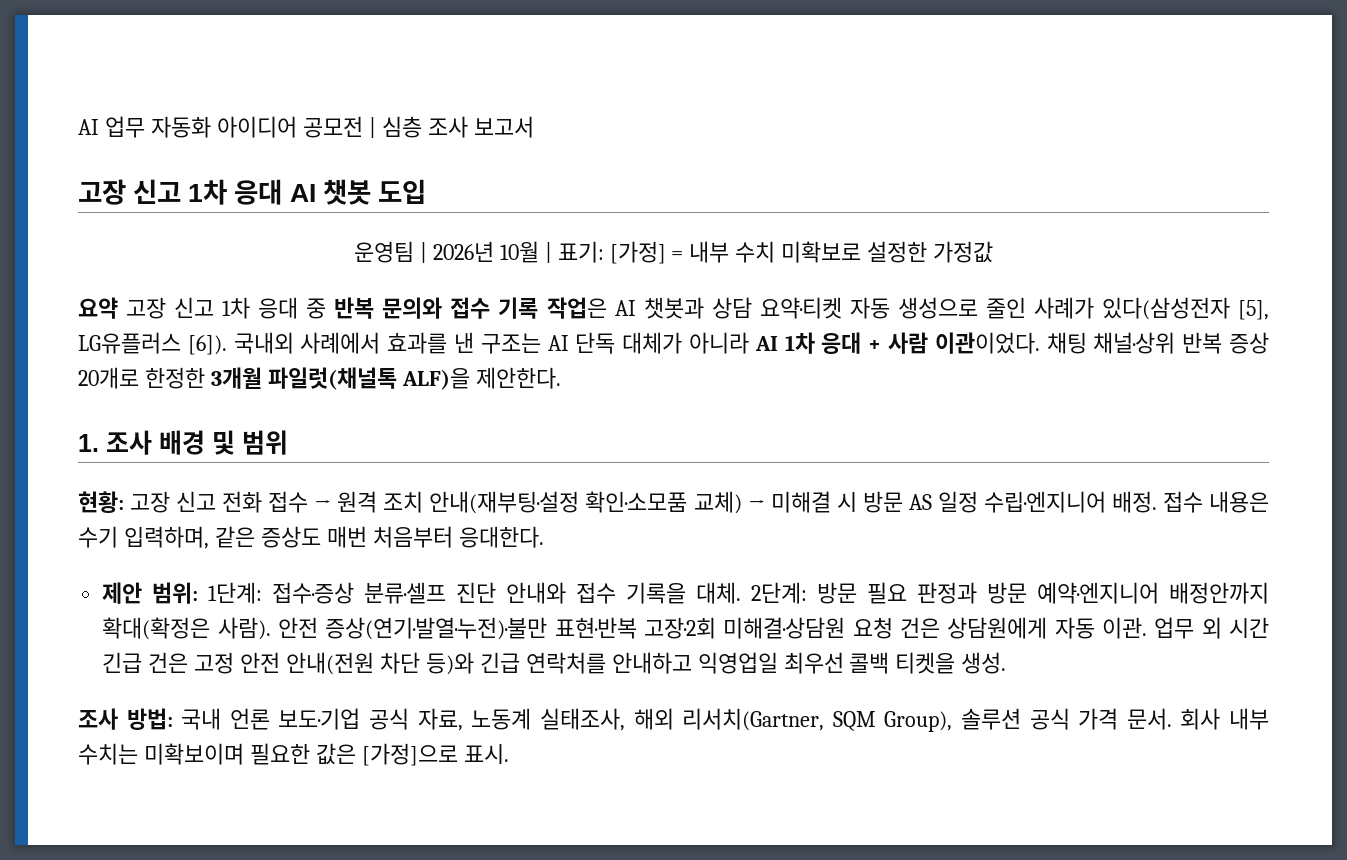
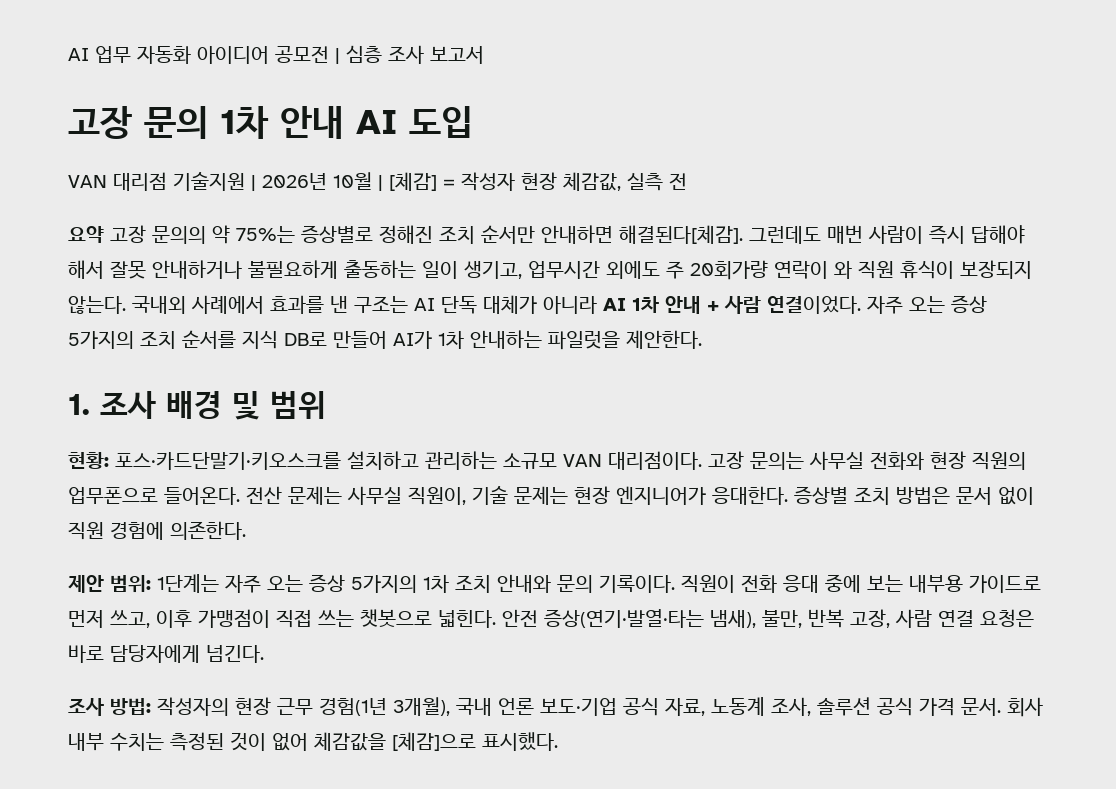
[133,179,426,205] [353,241,994,264] [78,297,1269,320] [78,332,227,355] 신고 1차 응대 AI 챗봇 도입 // 운영팀 | 2026년 10월 | 표기: [가정] = 내부 수치 미확보로 설정한 가정값 // 요약 고장 신고 1차 응대 중 반복 문의와 접수 기록 작업은 AI 챗봇과 상담 요약·티켓 자동 생성으로 줄인 사례가 있다(삼성전자 [5], LG유플러스 [6]). -> [144,106,473,139] [68,172,687,191] [68,225,1025,244] [68,260,1032,280] [68,296,126,314] 문의 1차 안내 AI 도입 // VAN 대리점 기술지원 | 2026년 10월 | [체감] = 작성자 현장 체감값, 실측 전 // 요약 고장 문의의 약 75%는 증상별로 정해진 조치 순서만 안내하면 해결된다[체감]. 그런데도 매번 사람이 즉시 답해야 해서 잘못 안내하거나 불필요하게 출동하는 일이 생기고, 업무시간 외에도 주 20회가량 연락이 와 직원 휴식이 보장되지 않는다.
[821,332,862,354] 응대 -> [665,296,701,314] 안내
[934,332,1269,354] [78,367,470,390] 이관이었다. 채팅 채널·상위 반복 증상 20개로 한정한 3개월 파일럿(채널톡 ALF)을 -> [767,295,987,314] [68,330,620,350] 연결이었다. 자주 오는 증상 5가지의 조치 순서를 지식 DB로 만들어 AI가 1차 안내하는 파일럿을
[130,491,1269,514] [78,526,544,549] [102,582,1269,604] [102,617,1269,640] [102,652,1007,675] [78,708,173,730] 고장 신고 전화 접수 → 원격 조치 안내(재부팅·설정 확인·소모품 교체) → 미해결 시 방문 AS 일정 수립·엔지니어 배정. 접수 내용은 수기 입력하며, 같은 증상도 매번 처음부터 응대한다. // 제안 범위: 1단계: 접수·증상 분류·셀프 진단 안내와 접수 기록을 대체. 2단계: 방문 필요 판정과 방문 예약·엔지니어 배정안까지 확대(확정은 사람). 안전 증상(연기·발열·누전)·불만 표현·반복 고장·2회 미해결·상담원 요청 건은 상담원에게 자동 이관. 업무 외 시간 긴급 건은 고정 안전 안내(전원 차단 등)와 긴급 연락처를 안내하고 익영업일 최우선 콜백 티켓을 생성. // 조사 방법: -> [115,451,1026,470] [68,486,1034,505] [68,521,246,540] [68,574,1041,593] [68,609,1034,628] [68,645,264,663] [68,697,450,716] 포스·카드단말기·키오스크를 설치하고 관리하는 소규모 VAN 대리점이다. 고장 문의는 사무실 전화와 현장 직원의 업무폰으로 들어온다. 전산 문제는 사무실 직원이, 기술 문제는 현장 엔지니어가 응대한다. 증상별 조치 방법은 문서 없이 직원 경험에 의존한다. // 제안 범위: 1단계는 자주 오는 증상 5가지의 1차 조치 안내와 문의 기록이다. 직원이 전화 응대 중에 보는 내부용 가이드로 먼저 쓰고, 이후 가맹점이 직접 쓰는 챗봇으로 넓힌다. 안전 증상(연기·발열·타는 냄새), 불만, 반복 고장, 사람 연결 요청은 바로 담당자에게 넘긴다. // 조사 방법: 작성자의 현장 근무 경험(1년 3개월),
[539,708,953,732] 실태조사, 해외 리서치(Gartner, SQM Group), -> [771,697,811,716] 조사,
[143,743,509,766] 미확보이며 필요한 값은 [가정]으로 표시. -> [170,732,558,751] 측정된 것이 없어 체감값을 [체감]으로 표시했다.

